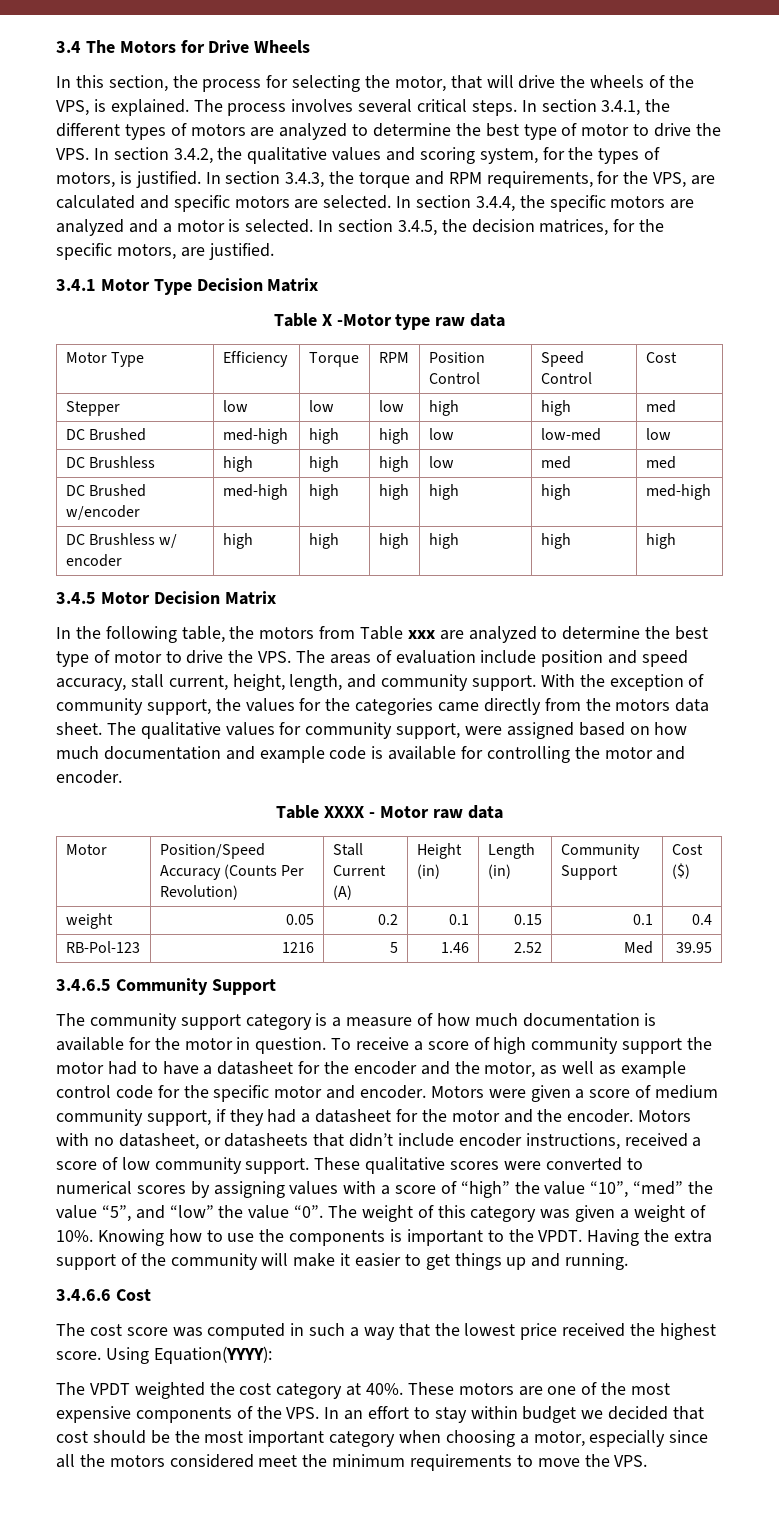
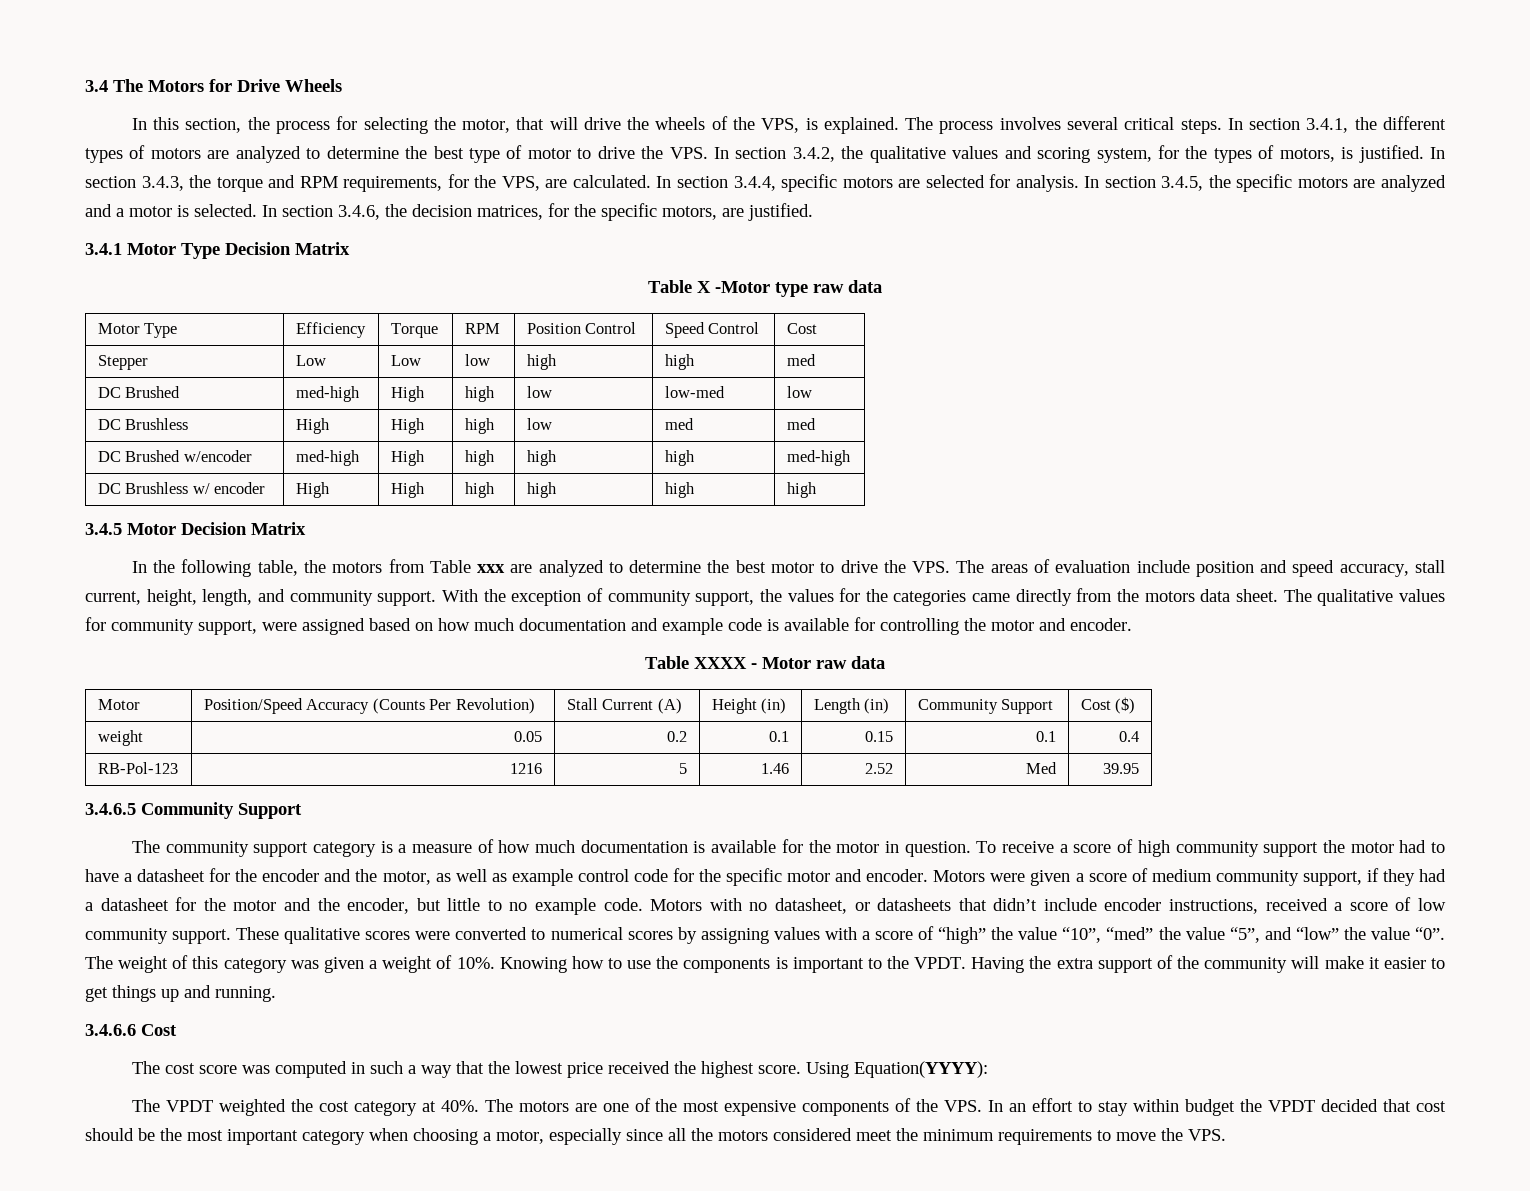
[56,195,515,212] calculated and specific motors are selected. In section 3.4.4, -> [572,174,1204,192] calculated. In section 3.4.4, specific motors are selected for analysis. In section 3.4.5,
[397,220,437,236] 3.4.5, -> [338,205,380,220] 3.4.6,
[222,400,248,412] [308,400,334,412] low | low -> [295,355,326,366] [390,355,421,366] Low | Low
[308,428,339,444] high -> [390,386,425,402] High
[222,456,253,472] [308,456,339,472] high | high -> [295,418,330,434] [390,418,425,434] High | High
[308,484,339,500] high -> [390,450,425,466] High
[222,533,253,549] [308,533,339,549] high | high -> [295,482,330,498] [390,482,425,498] High | High
[56,650,110,667] type of -> (766, 566) none
[567,1109,634,1123] encoder. -> [347,898,643,915] encoder, but little to no example code.
[407,1382,454,1395] These -> [484,1099,513,1112] The
[581,1410,604,1419] we -> [1240,1099,1316,1112] the VPDT

